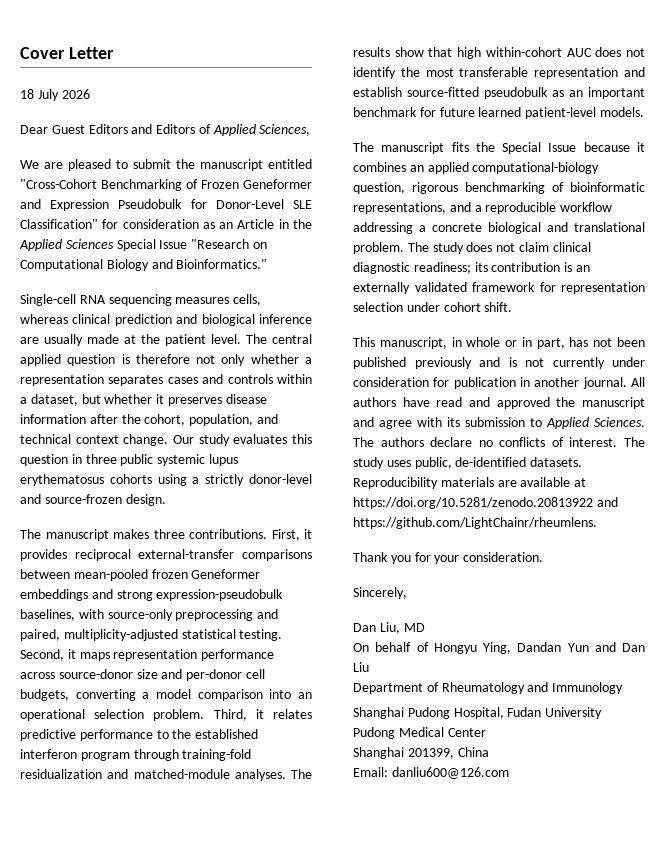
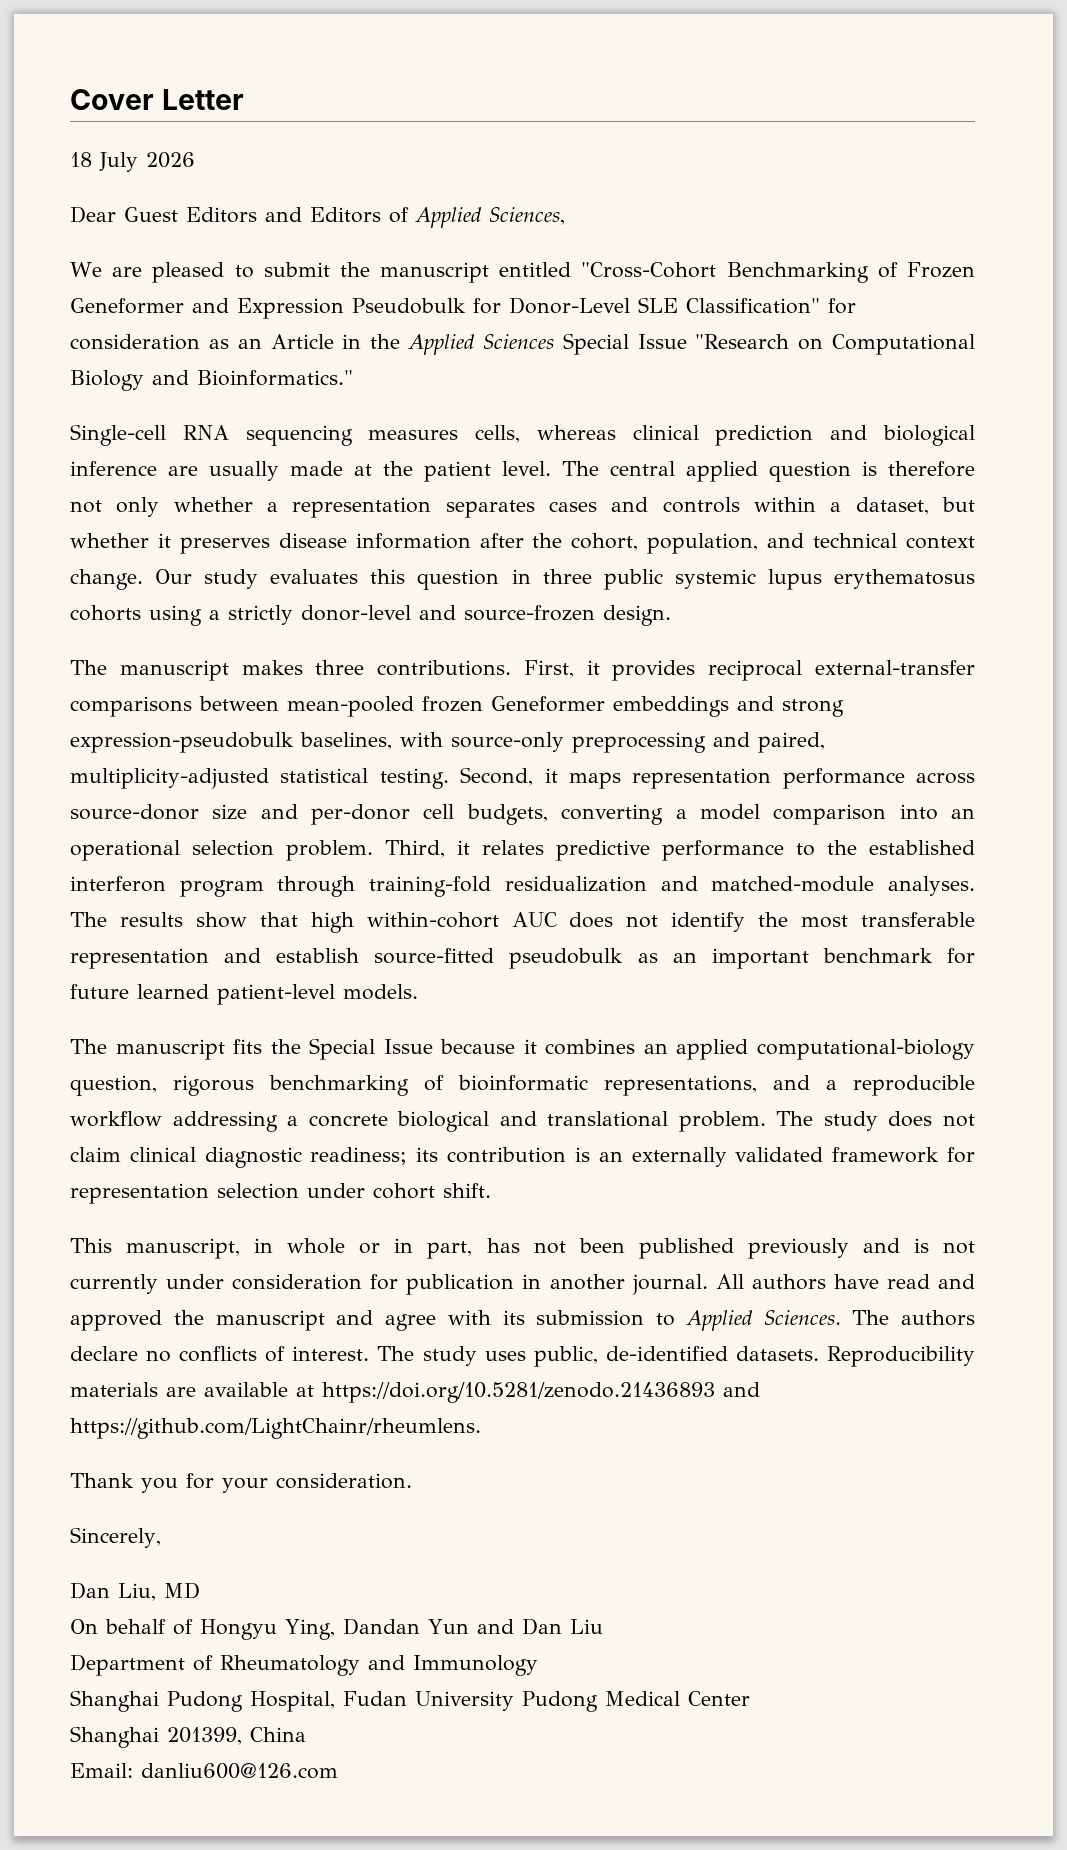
[353,497,593,509] https://doi.org/10.5281/zenodo.20813922 -> [322,1382,715,1403] https://doi.org/10.5281/zenodo.21436893

